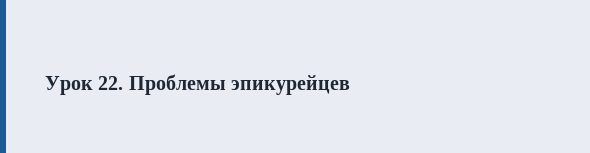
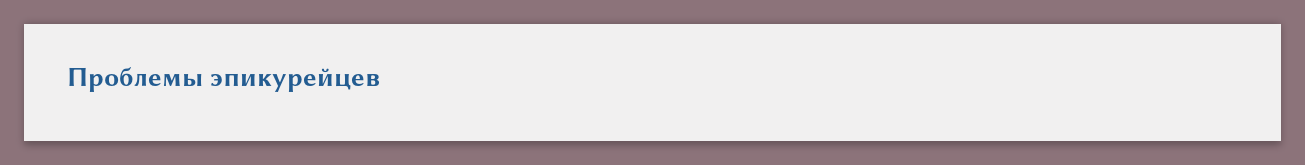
[45,76,124,95] Урок 22. -> (67, 79) none

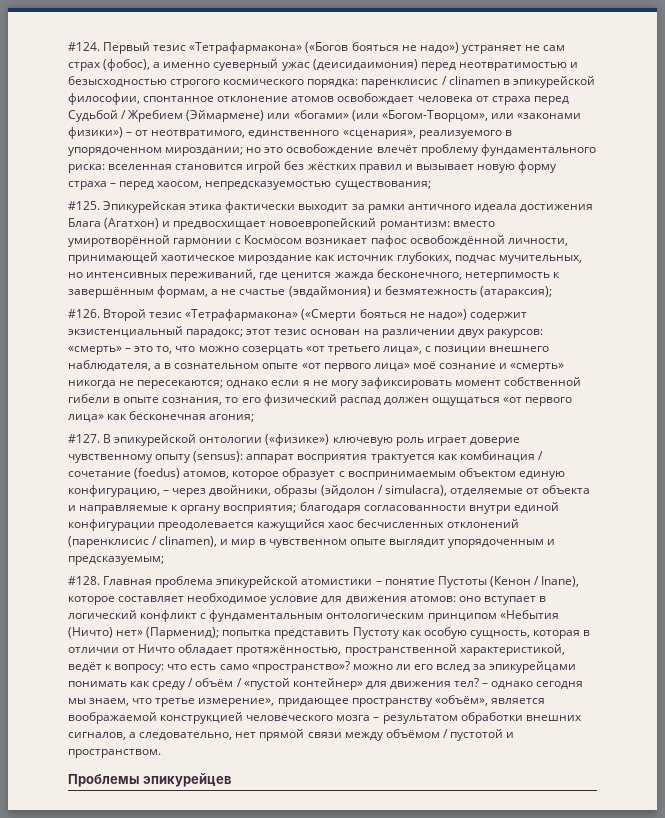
(67, 79) none -> [68,42,566,54] [68,59,578,71] [68,76,595,88] [68,93,569,105] [68,110,581,122] [68,127,512,139] [68,144,596,156] [68,161,558,173] [68,181,431,190] [68,201,593,213] [68,218,495,230] [68,235,568,247] [68,252,582,264] [68,269,560,281] [68,286,552,298] [68,309,527,321] [68,326,543,338] [68,346,550,355] [68,360,565,372] [68,377,582,389] [68,394,573,406] [68,411,255,422] [68,434,520,446] [68,451,543,463] [68,468,565,480] [68,485,591,497] [68,502,559,514] [68,519,519,531] [68,536,556,548] [68,556,164,565] [68,576,580,588] [68,593,546,605] [68,610,559,622] [68,627,591,639] [68,644,565,656] [68,661,577,673] [68,678,584,690] [68,695,545,707] [68,712,582,724] [68,729,515,741] [68,749,161,758] #124. Первый тезис «Тетрафармакона» («Богов бояться не надо») устраняет не сам страх (фобос), а именно суеверный ужас (деисидаимония) перед неотвратимостью и безысходностью строгого космического порядка: паренклисис / clinamen в эпикурейской философии, спонтанное отклонение атомов освобождает человека от страха перед Судьбой / Жребием (Эймармене) или «богами» (или «Богом-Творцом», или «законами физики») – от неотвратимого, единственного «сценария», реализуемого в упорядоченном мироздании; но это освобождение влечёт проблему фундаментального риска: вселенная становится игрой без жёстких правил и вызывает новую форму страха – перед хаосом, непредсказуемостью существования; // #125. Эпикурейская этика фактически выходит за рамки античного идеала достижения Блага (Агатхон) и предвосхищает новоевропейский романтизм: вместо умиротворённой гармонии с Космосом возникает пафос освобождённой личности, принимающей хаотическое мироздание как источник глубоких, подчас мучительных, но интенсивных переживаний, где ценится жажда бесконечного, нетерпимость к завершённым формам, а не счастье (эвдаймония) и безмятежность (атараксия); // #126. Второй тезис «Тетрафармакона» («Смерти бояться не надо») содержит экзистенциальный парадокс; этот тезис основан на различении двух ракурсов: «смерть» – это то, что можно созерцать «от третьего лица», с позиции внешнего наблюдателя, а в сознательном опыте «от первого лица» моё сознание и «смерть» никогда не пересекаются; однако если я не могу зафиксировать момент собственной гибели в опыте сознания, то его физический распад должен ощущаться «от первого лица» как бесконечная агония; // #127. В эпикурейской онтологии («физике») ключевую роль играет доверие чувственному опыту (sensus): аппарат восприятия трактуется как комбинация / сочетание (foedus) атомов, которое образует с воспринимаемым объектом единую конфигурацию, – через двойники, образы (эйдолон / simulacra), отделяемые от объекта и направляемые к органу восприятия; благодаря согласованности внутри единой конфигурации преодолевается кажущийся хаос бесчисленных отклонений (паренклисис / clinamen), и мир в чувственном опыте выглядит упорядоченным и предсказуемым; // #128. Главная проблема эпикурейской атомистики – понятие Пустоты (Кенон / Inane), которое составляет необходимое условие для движения атомов: оно вступает в логический конфликт с фундаментальным онтологическим принципом «Небытия (Ничто) нет» (Парменид); попытка представить Пустоту как особую сущность, которая в отличии от Ничто обладает протяжённостью, пространственной характеристикой, ведёт к вопросу: что есть само «пространство»? можно ли его вслед за эпикурейцами понимать как среду / объём / «пустой контейнер» для движения тел? – однако сегодня мы знаем, что третье измерение», придающее пространству «объём», является воображаемой конструкцией человеческого мозга – результатом обработки внешних сигналов, а следовательно, нет прямой связи между объёмом / пустотой и пространством. //

